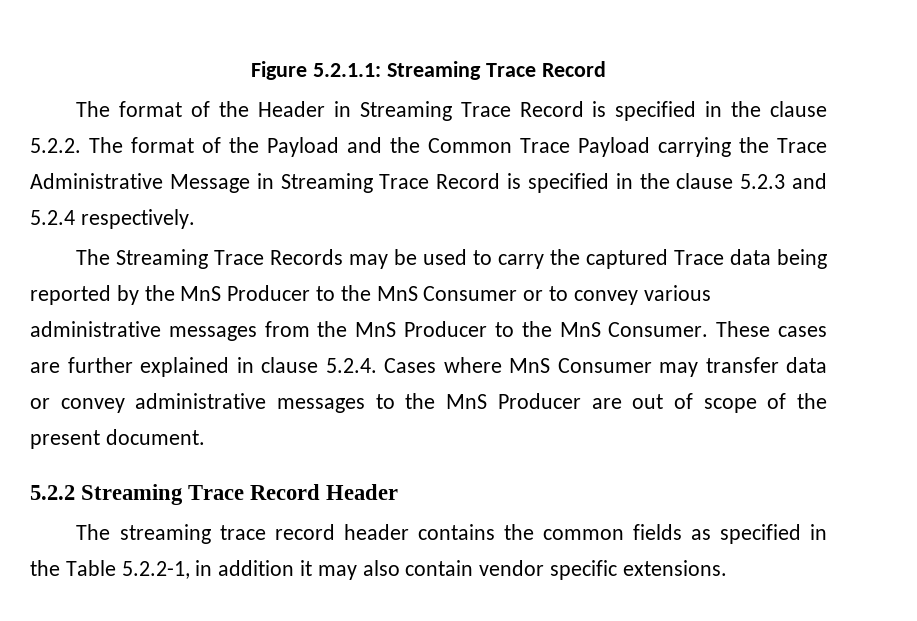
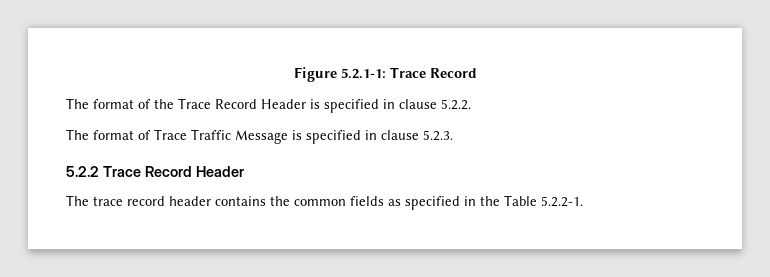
[313,61,481,80] 5.2.1.1: Streaming -> [340,68,386,79] 5.2.1-1:
[258,101,762,121] Header in Streaming Trace Record is specified in the -> [178,98,395,113] Trace Record Header is specified in
[89,137,827,157] [30,173,828,193] [30,209,195,229] [76,249,827,269] [30,285,711,305] [30,321,828,341] [30,357,827,377] [30,393,828,413] [30,429,205,449] The format of the Payload and the Common Trace Payload carrying the Trace Administrative Message in Streaming Trace Record is specified in the clause 5.2.3 and 5.2.4 respectively. // The Streaming Trace Records may be used to carry the captured Trace data being reported by the MnS Producer to the MnS Consumer or to convey various administrative messages from the MnS Producer to the MnS Consumer. These cases are further explained in clause 5.2.4. Cases where MnS Consumer may transfer data or convey administrative messages to the MnS Producer are out of scope of the present document. -> [66,129,453,144] // The format of Trace Traffic Message is specified in clause 5.2.3.
[81,484,184,505] Streaming -> (99, 171) none
[119,524,211,544] streaming -> (89, 200) none
[121,560,727,580] 5.2.2-1, in addition it may also contain vendor specific extensions. -> [541,196,583,207] 5.2.2-1.

